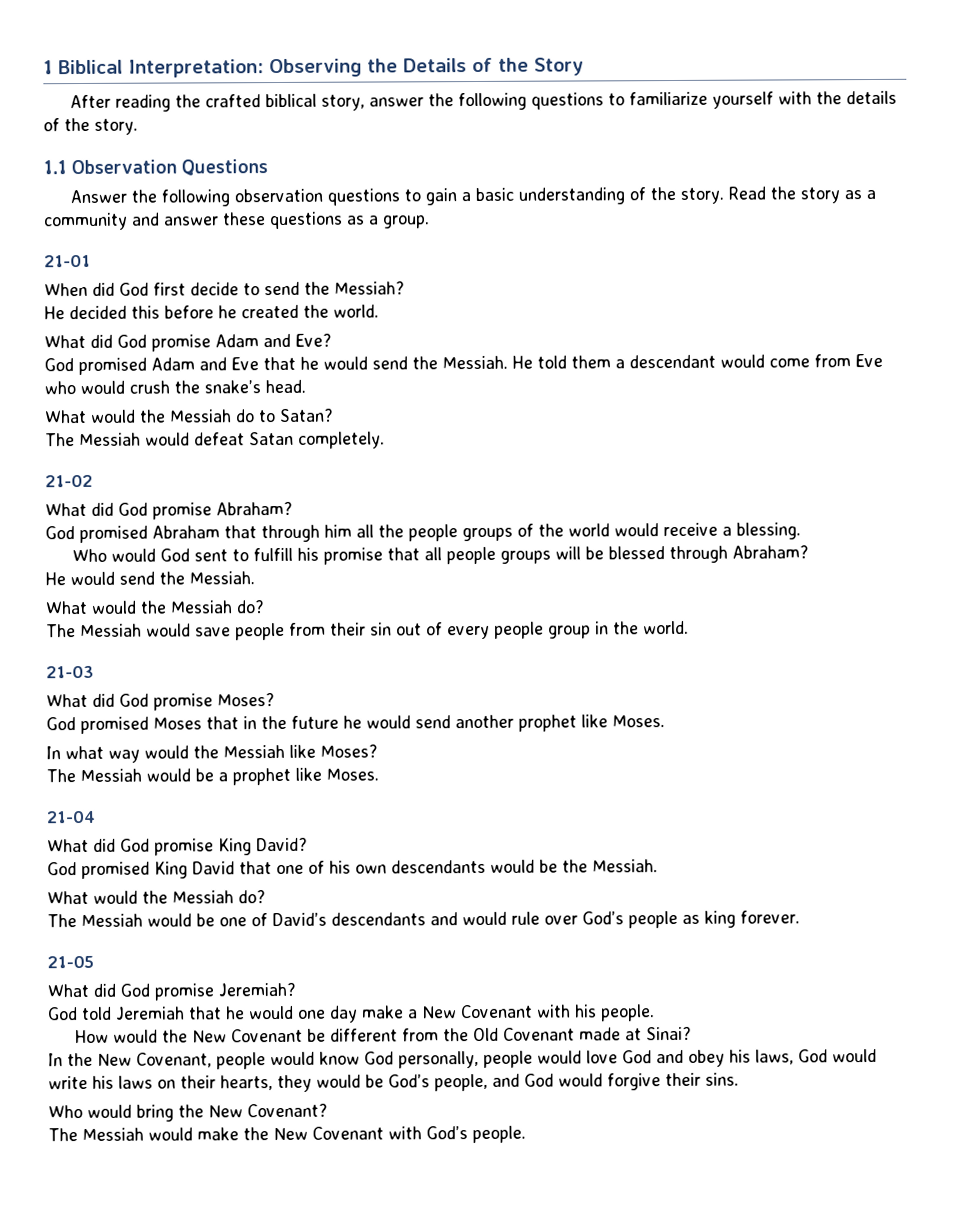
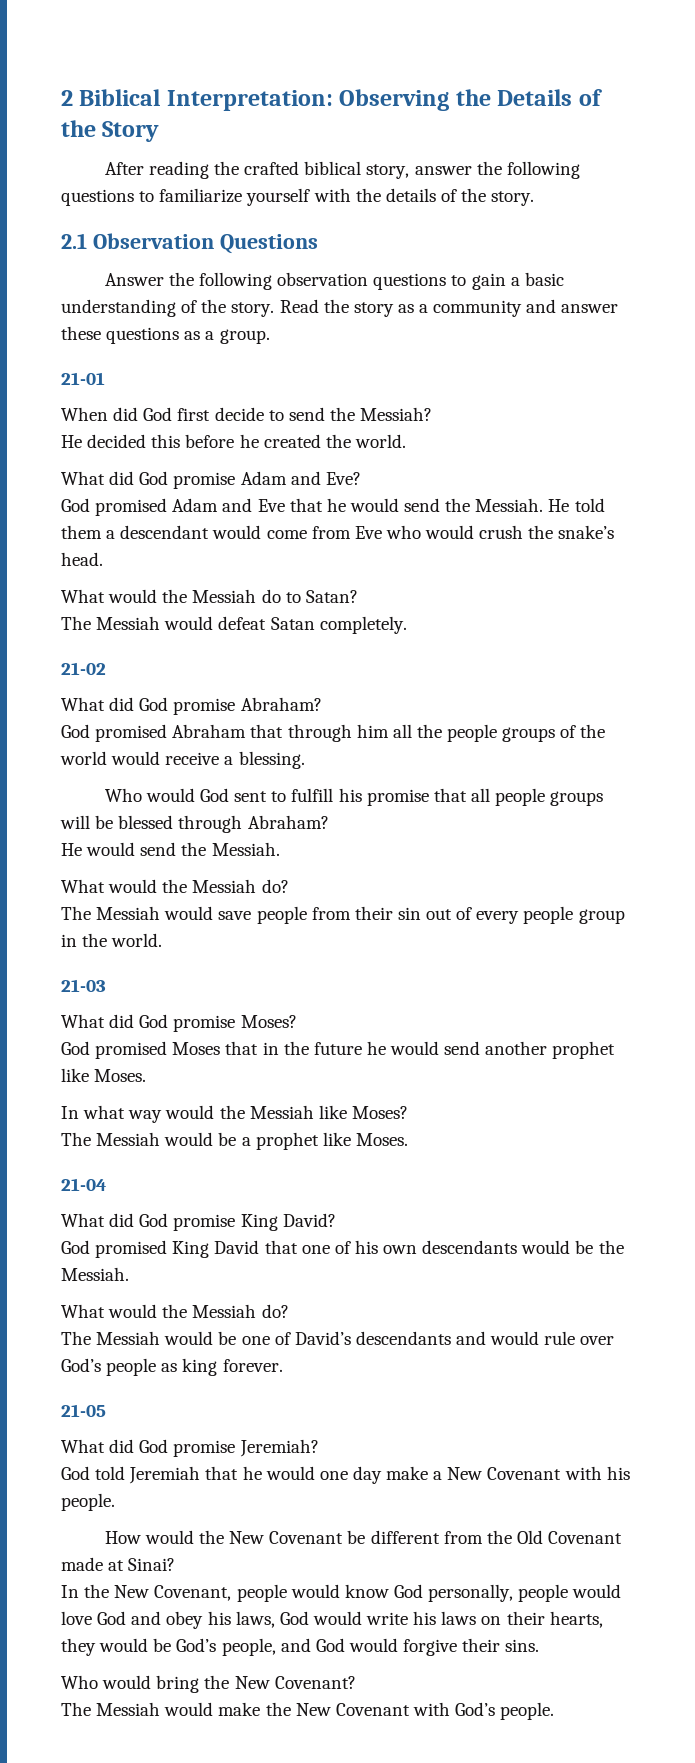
[43,60,53,75] 1 -> [61,90,73,106] 2
[43,160,67,175] 1.1 -> [61,233,87,249] 2.1

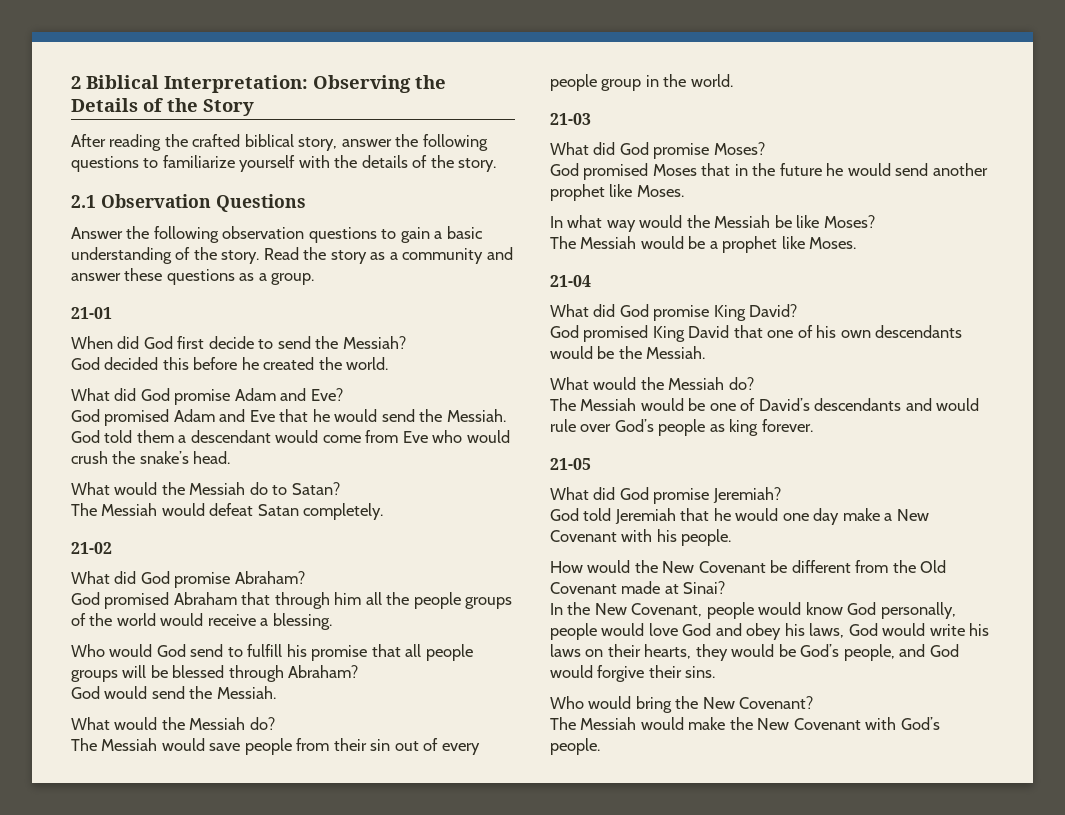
[61,435,82,448] He -> [71,357,100,370] God
[548,499,570,512] He -> [71,430,100,443] God
[234,791,268,802] sent -> [190,644,224,657] send
[61,843,82,856] He -> [71,686,100,699] God
(314, 1112) none -> [774,215,792,228] be

